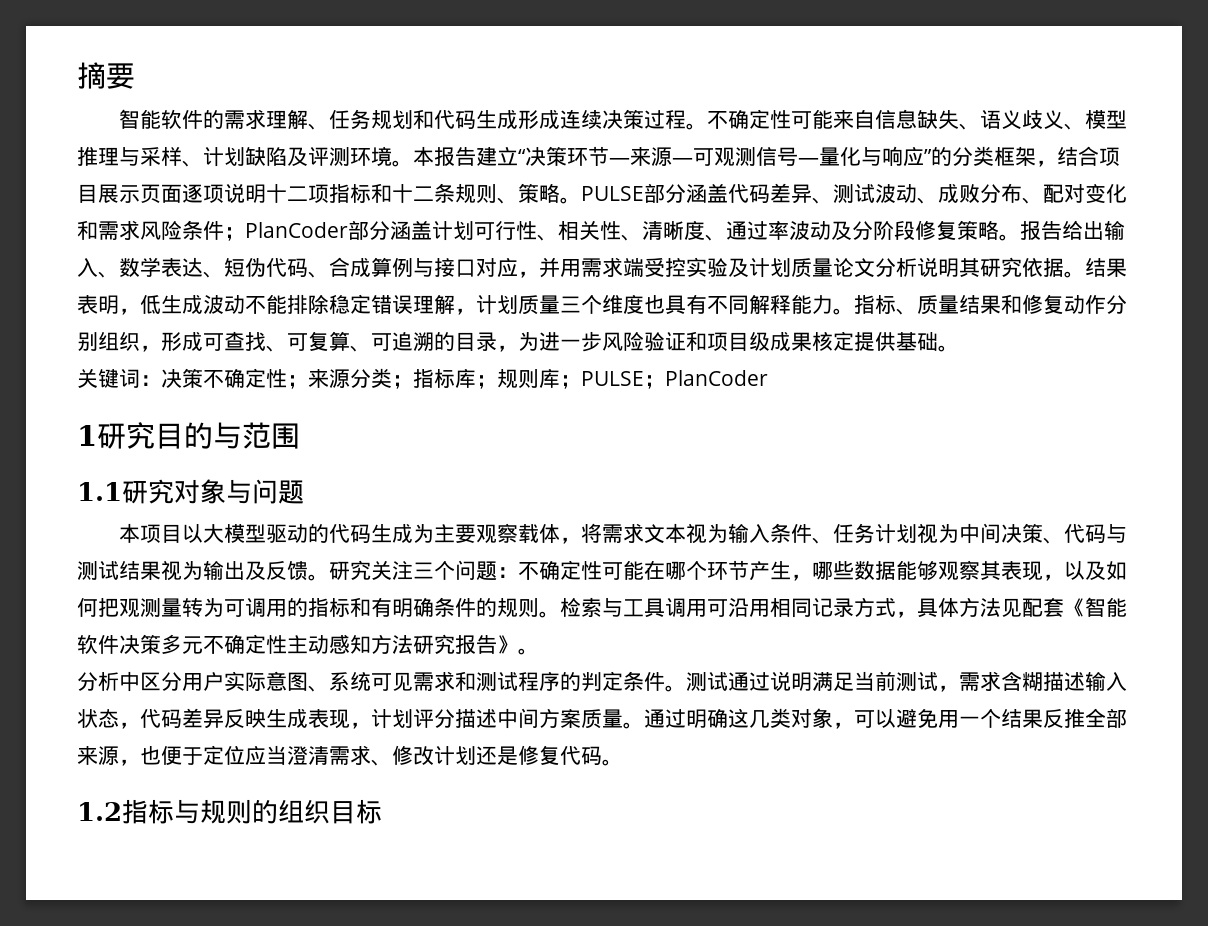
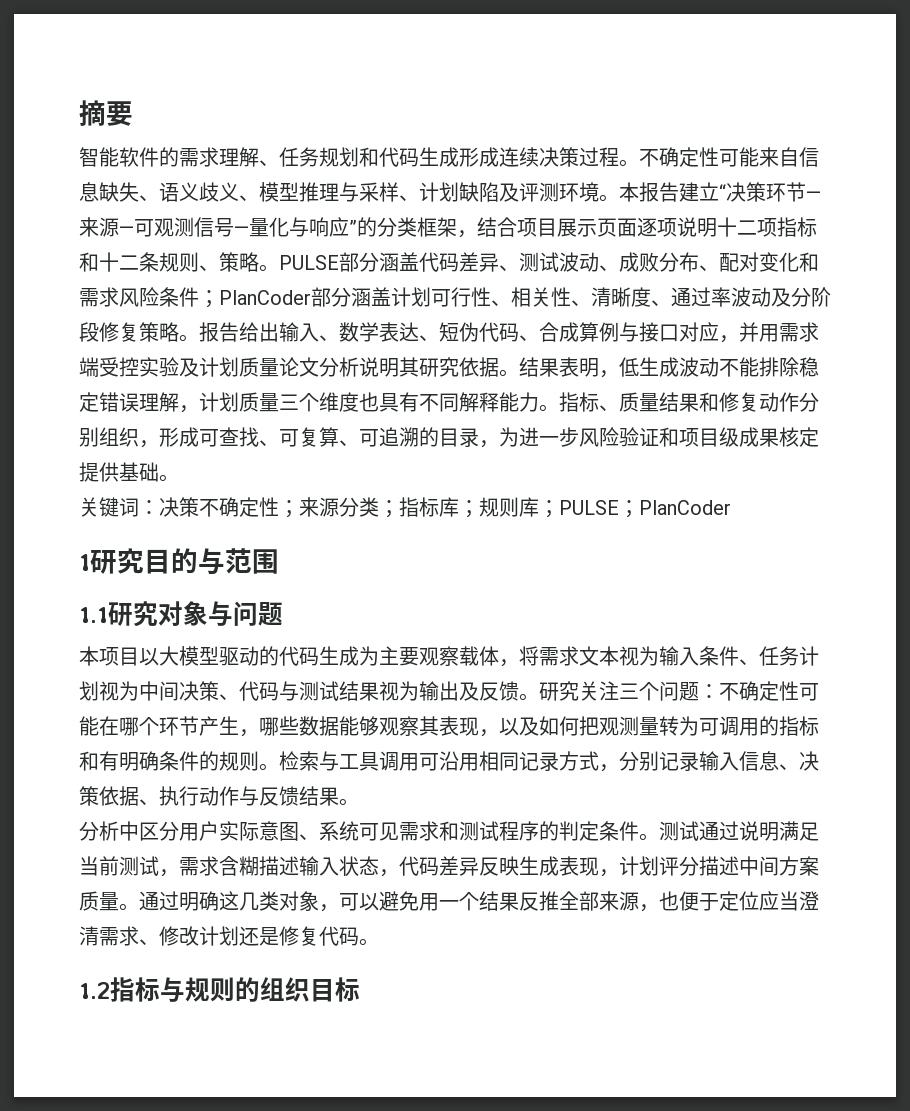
[917,597,1127,618] [77,634,518,655] 具体方法见配套《智能软件决策多元不确定性主动感知方法研究报告》 -> [619,751,819,771] [79,786,339,806] 分别记录输入信息、决策依据、执行动作与反馈结果

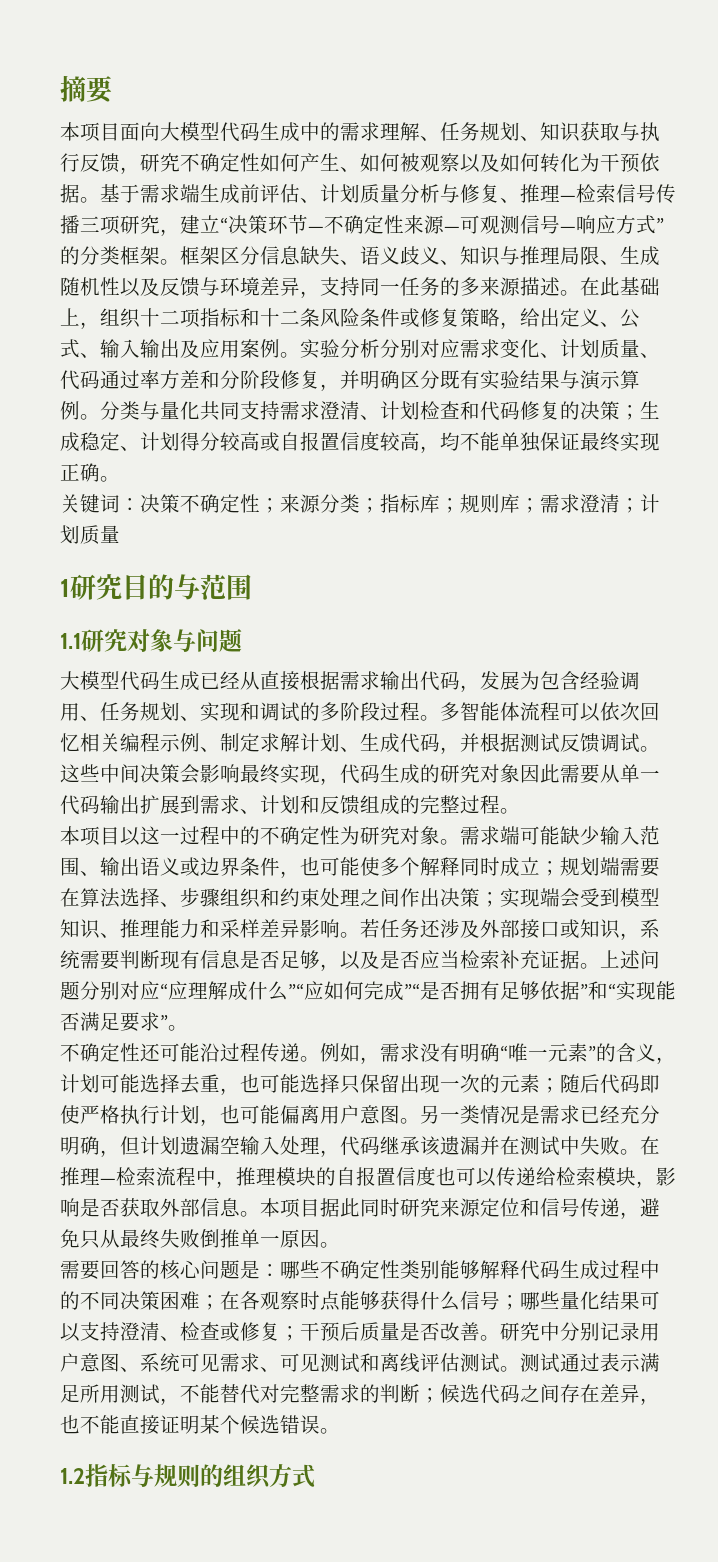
[79,147,159,167] 智能软件 -> [60,122,320,142] 本项目面向大模型代码生成中
[359,147,799,167] 和代码生成形成连续决策过程。不确定性可能来自 -> [520,122,660,142] [60,153,660,174] [60,184,676,204] [60,214,664,236] [60,246,260,265] 、知识获取与执行反馈，研究不确定性如何产生、如何被观察以及如何转化为干预依据。基于需求端生成前评估、计划质量分析与修复、推理—检索信号传播三项研究，建立“决策环节—不确定性来源—可观测信号—响应方式”的分类框架。框架区分
[259,182,821,202] [79,217,717,238] 模型推理与采样、计划缺陷及评测环境。本报告建立“决策环节—来源—可观测信号—量化与响应”的分类框架，结合项目展示页面逐项说明 -> [460,246,660,266] [60,277,660,298] [60,308,140,329] 知识与推理局限、生成随机性以及反馈与环境差异，支持同一任务的多来源描述。在此基础上，组织
[159,252,819,272] [79,287,831,308] [79,322,819,343] [79,357,819,378] [79,392,819,413] [79,427,819,448] [79,462,159,482] 规则、策略。PULSE部分涵盖代码差异、测试波动、成败分布、配对变化和需求风险条件；PlanCoder部分涵盖计划可行性、相关性、清晰度、通过率波动及分阶段修复策略。报告给出输入、数学表达、短伪代码、合成算例与接口对应，并用需求端受控实验及计划质量论文分析说明其研究依据。结果表明，低生成波动不能排除稳定错误理解，计划质量三个维度也具有不同解释能力。指标、质量结果和修复动作分别组织，形成可查找、可复算、可追溯的目录，为进一步风险验证和项目级成果核定提供基础 -> [320,308,640,329] [60,339,660,359] [60,370,640,391] [60,401,660,421] [60,432,660,453] [60,463,100,482] 风险条件或修复策略，给出定义、公式、输入输出及应用案例。实验分析分别对应需求变化、计划质量、代码通过率方差和分阶段修复，并明确区分既有实验结果与演示算例。分类与量化共同支持需求澄清、计划检查和代码修复的决策；生成稳定、计划得分较高或自报置信度较高，均不能单独保证最终实现正确
[559,500,731,518] PULSE；PlanCoder -> [540,494,660,513] [60,525,120,544] 需求澄清；计划质量
[79,646,819,667] [79,681,819,701] [79,716,819,737] [79,751,819,772] [79,786,359,806] [79,821,259,841] 本项目以大模型驱动的代码生成为主要观察载体，将需求文本视为输入条件、任务计划视为中间决策、代码与测试结果视为输出及反馈。研究关注三个问题：不确定性可能在哪个环节产生，哪些数据能够观察其表现，以及如何把观测量转为可调用的指标和有明确条件的规则。检索与工具调用可沿用相同记录方式，分别记录输入信息、决策依据、执行动作与反馈结果。 // 分析中区分用户实际 -> [60,670,640,692] [60,702,660,722] [60,733,660,754] [60,764,660,785] [60,795,520,815] [60,826,660,846] [60,857,660,878] [60,888,660,908] [60,919,660,940] [60,950,660,971] [60,981,676,1001] [60,1012,188,1032] [60,1043,676,1064] [60,1074,660,1095] [60,1105,660,1126] [60,1136,660,1157] [60,1167,676,1188] [60,1198,660,1219] [60,1229,340,1249] [60,1260,660,1280] [60,1291,660,1311] [60,1322,660,1342] [60,1353,80,1372] 大模型代码生成已经从直接根据需求输出代码，发展为包含经验调用、任务规划、实现和调试的多阶段过程。多智能体流程可以依次回忆相关编程示例、制定求解计划、生成代码，并根据测试反馈调试。这些中间决策会影响最终实现，代码生成的研究对象因此需要从单一代码输出扩展到需求、计划和反馈组成的完整过程。 // 本项目以这一过程中的不确定性为研究对象。需求端可能缺少输入范围、输出语义或边界条件，也可能使多个解释同时成立；规划端需要在算法选择、步骤组织和约束处理之间作出决策；实现端会受到模型知识、推理能力和采样差异影响。若任务还涉及外部接口或知识，系统需要判断现有信息是否足够，以及是否应当检索补充证据。上述问题分别对应“应理解成什么”“应如何完成”“是否拥有足够依据”和“实现能否满足要求”。 // 不确定性还可能沿过程传递。例如，需求没有明确“唯一元素”的含义，计划可能选择去重，也可能选择只保留出现一次的元素；随后代码即使严格执行计划，也可能偏离用户意图。另一类情况是需求已经充分明确，但计划遗漏空输入处理，代码继承该遗漏并在测试中失败。在推理—检索流程中，推理模块的自报置信度也可以传递给检索模块，影响是否获取外部信息。本项目据此同时研究来源定位和信号传递，避免只从最终失败倒推单一原因。 // 需要回答的核心问题是：哪些不确定性类别能够解释代码生成过程中的不同决策困难；在各观察时点能够获得什么信号；哪些量化结果可以支持澄清、检查或修复；干预后质量是否改善。研究中分别记录用户
[439,821,819,841] [79,856,819,877] [79,891,819,912] [79,926,359,946] 和测试程序的判定条件。测试通过说明满足当前测试，需求含糊描述输入状态，代码差异反映生成表现，计划评分描述中间方案质量。通过明确这几类对象，可以避免用一个结果反推全部来源，也便于定位应当澄清需求、修改计划还是修复代码 -> [260,1353,660,1373] [60,1384,660,1405] [60,1414,320,1435] 、可见测试和离线评估测试。测试通过表示满足所用测试，不能替代对完整需求的判断；候选代码之间存在差异，也不能直接证明某个候选错误
[310,977,360,1002] 目标 -> [269,1464,315,1488] 方式

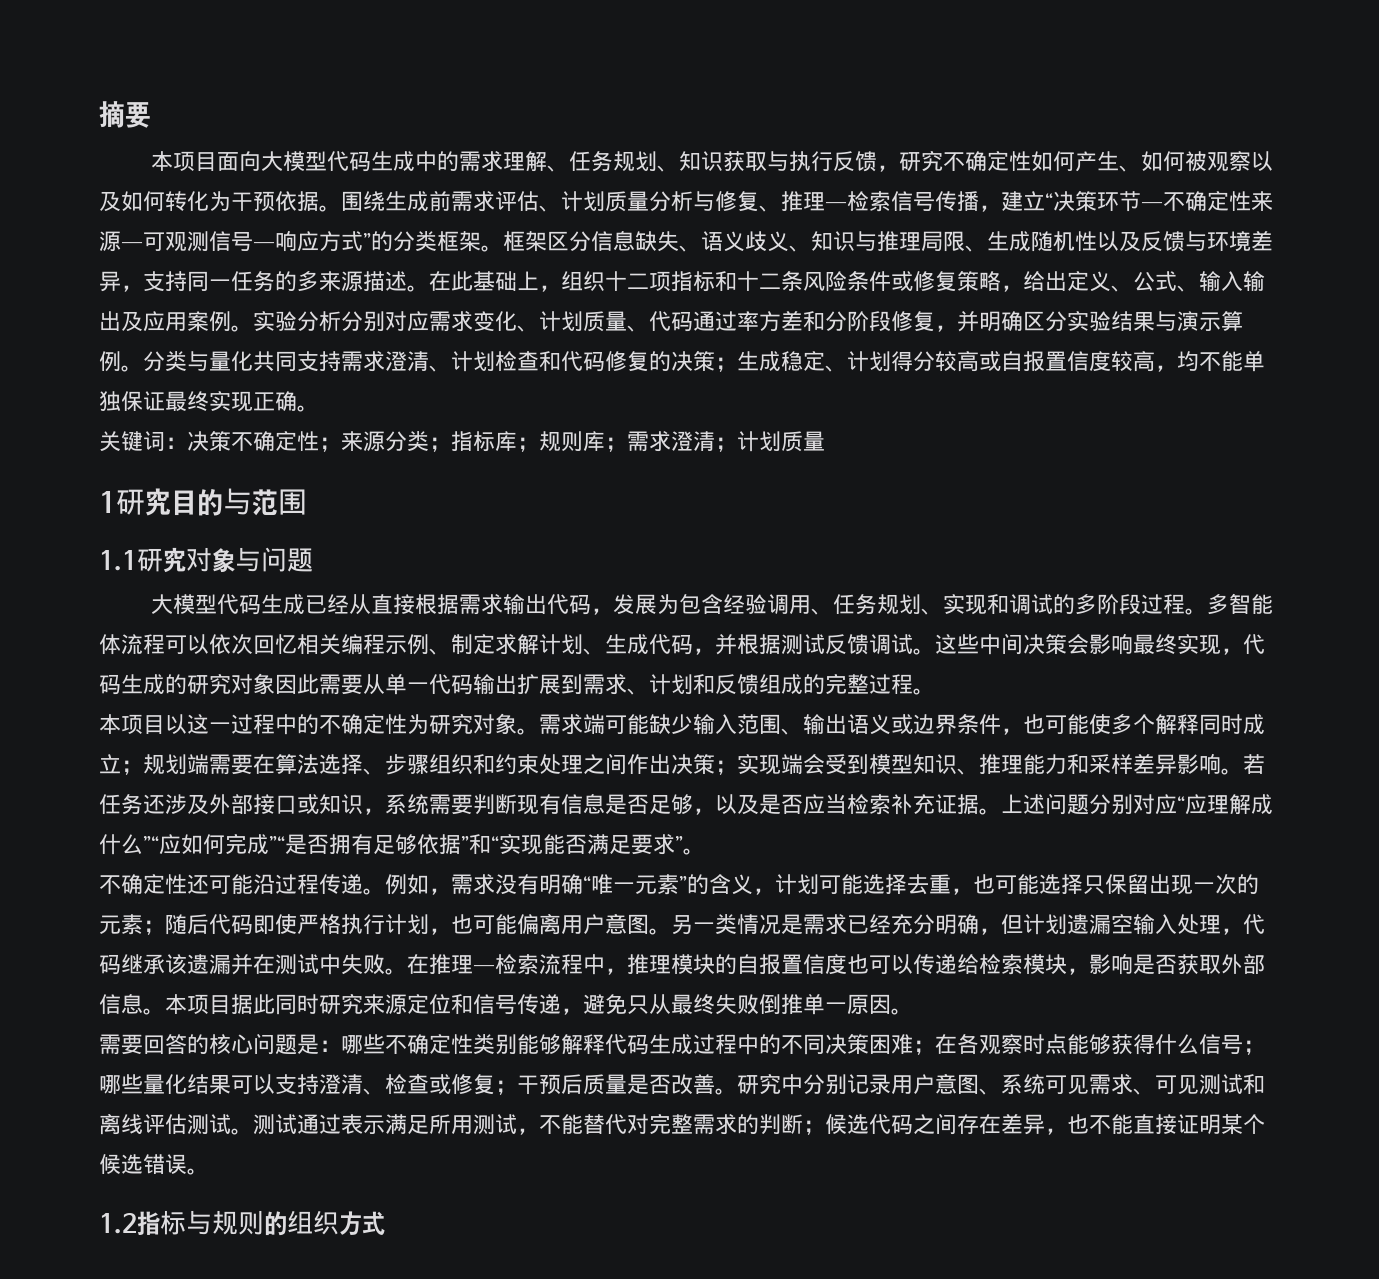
[100,184,260,204] 基于需求端生成前 -> [341,190,495,212] 围绕生成前需求
[80,215,160,235] 三项研究 -> (979, 201) none
[440,370,480,389] 既有 -> (1067, 321) none

